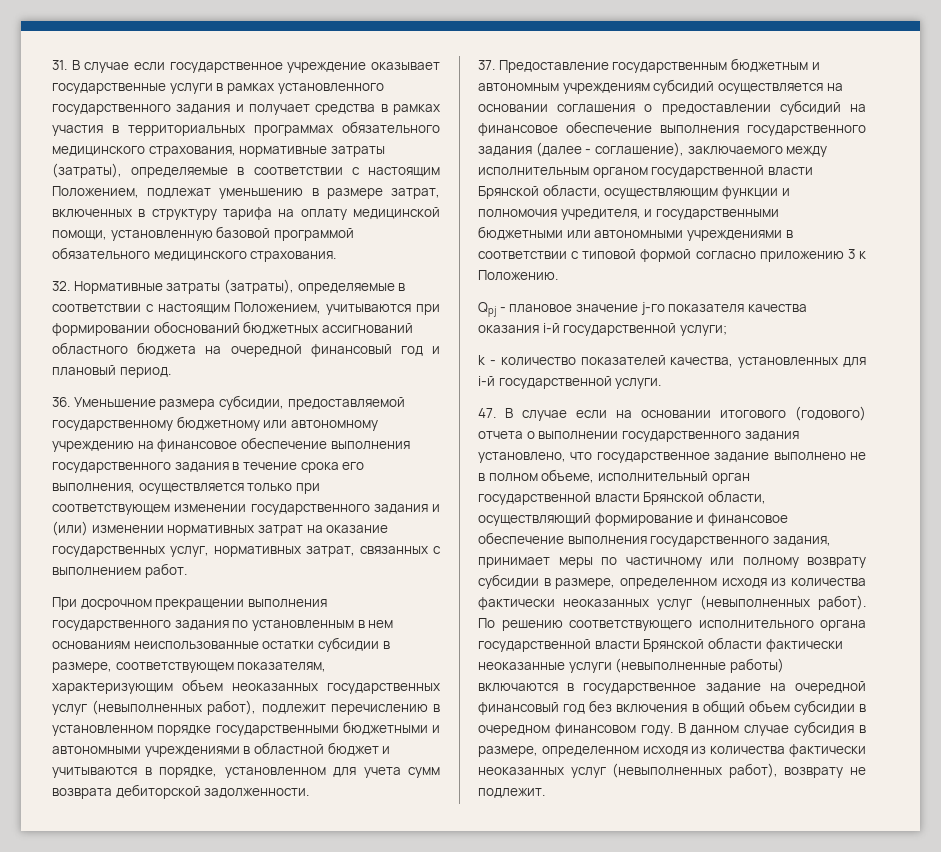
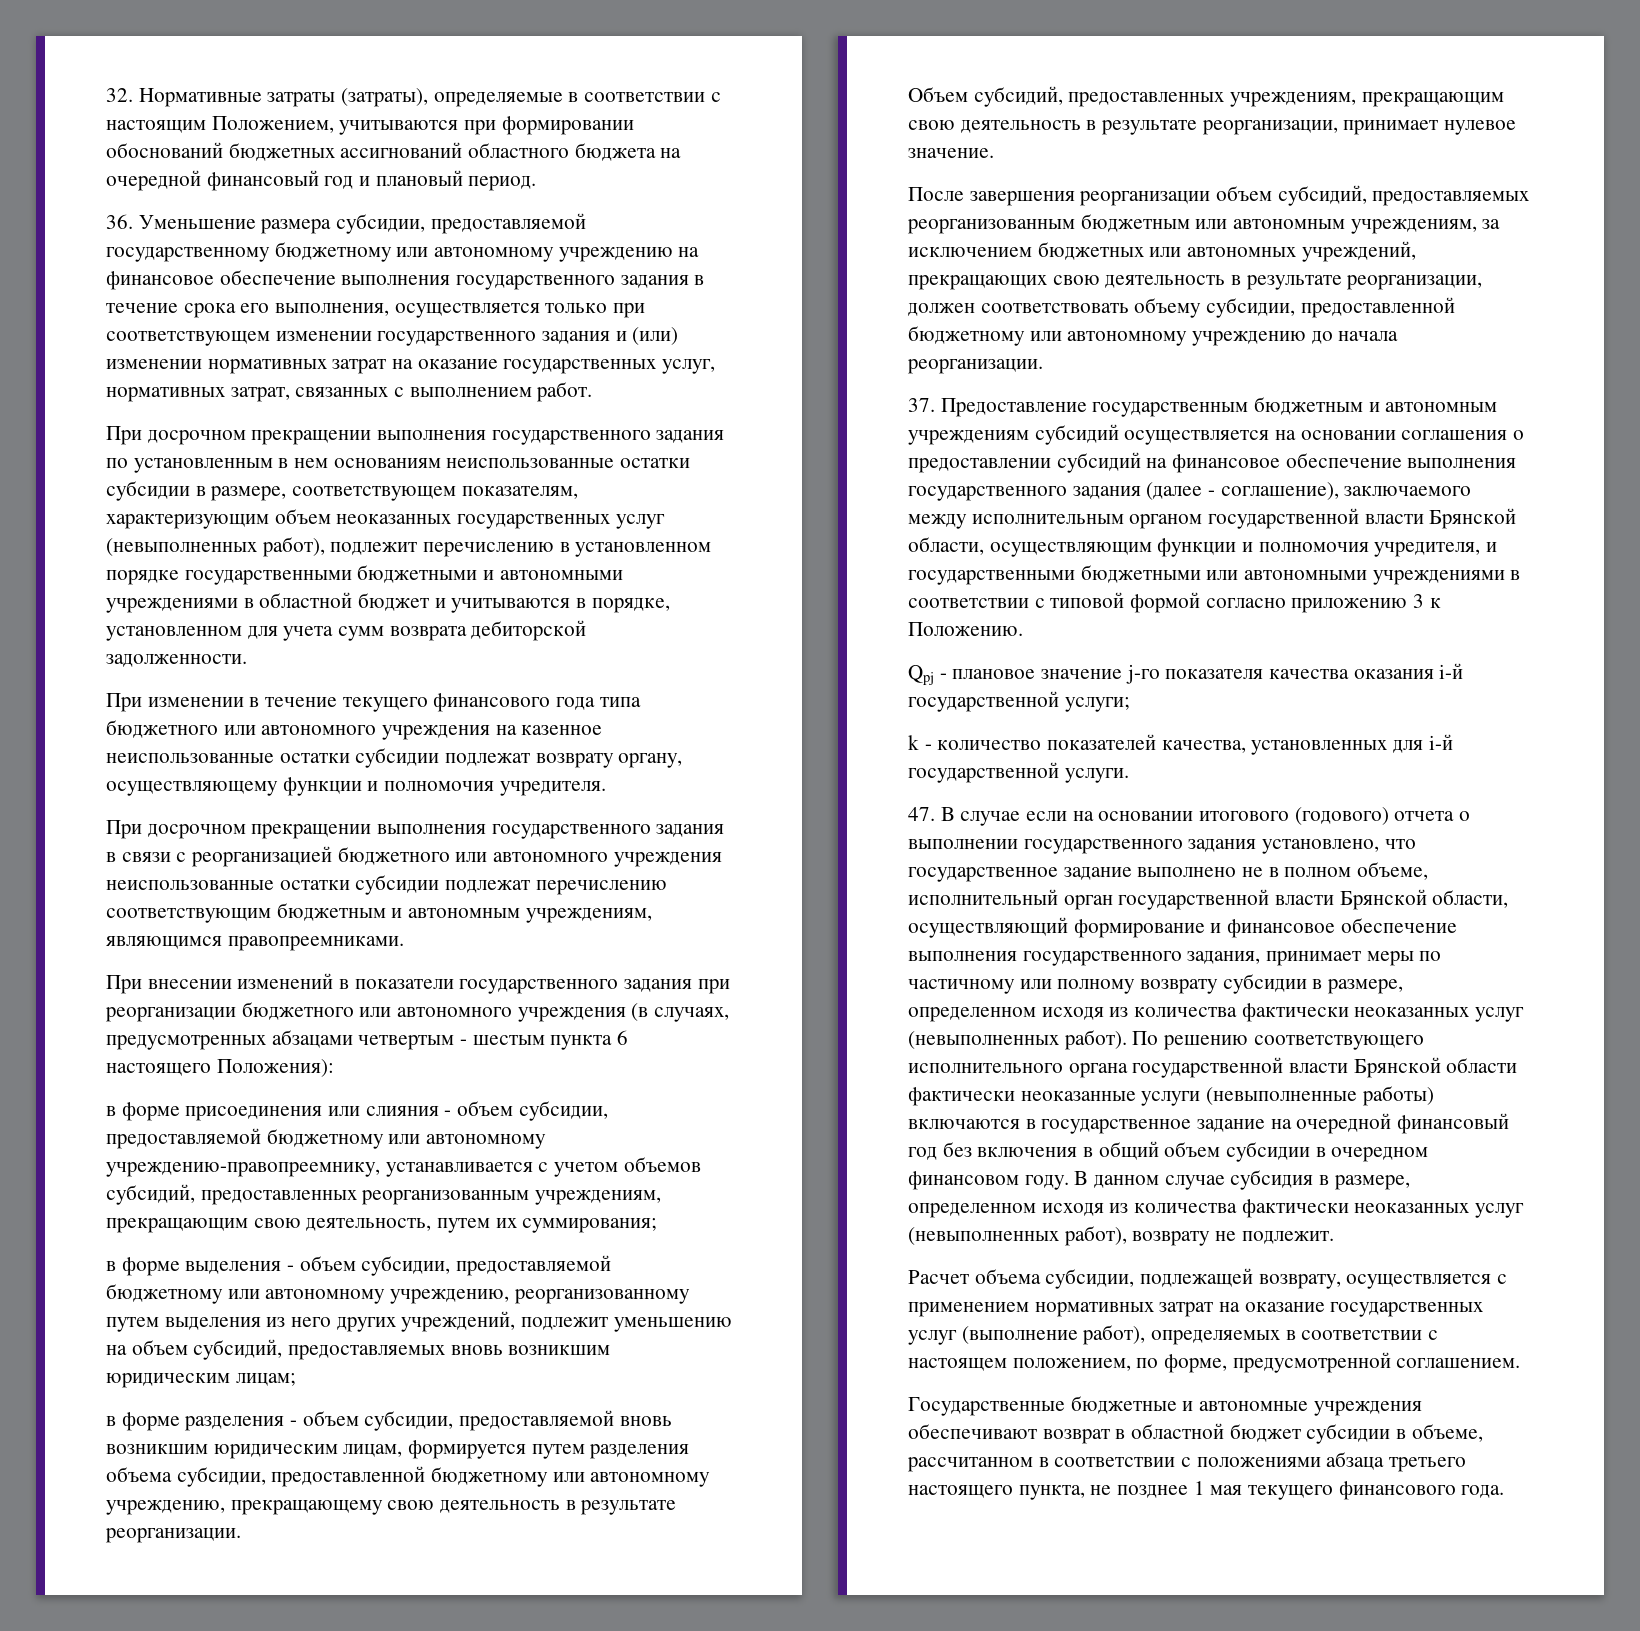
[52,60,441,73] [52,83,384,94] [52,104,440,115] [52,121,440,136] [52,146,385,157] [52,163,440,178] [52,186,440,199] [52,207,440,220] [52,226,354,241] [52,247,337,262] 31. В случае если государственное учреждение оказывает государственные услуги в рамках установленного государственного задания и получает средства в рамках участия в территориальных программах обязательного медицинского страхования, нормативные затраты (затраты), определяемые в соответствии с настоящим Положением, подлежат уменьшению в размере затрат, включенных в структуру тарифа на оплату медицинской помощи, установленную базовой программой обязательного медицинского страхования. // -> (106, 95) none
(310, 793) none -> [106,693,641,712] [106,720,603,740] [106,748,683,768] [106,777,606,796] [106,820,725,839] [106,846,722,867] [106,875,667,895] [106,903,652,923] [106,936,404,951] [106,973,730,994] [105,1002,730,1022] [106,1030,629,1050] [106,1059,334,1077] [106,1101,608,1121] [106,1128,547,1149] [106,1157,701,1177] [106,1184,662,1205] [106,1218,658,1233] [106,1255,612,1276] [106,1284,690,1304] [106,1311,732,1332] [106,1339,611,1360] [106,1373,296,1388] [106,1410,672,1431] [106,1440,690,1459] [106,1466,711,1487] [106,1500,677,1515] [105,1528,241,1543] [908,86,1504,107] [908,120,1517,135] [908,148,994,158] [908,185,1530,206] [907,214,1501,234] [908,241,1416,262] [908,275,1483,290] [908,297,1455,318] [908,326,1399,346] [907,359,1043,374] // При изменении в течение текущего финансового года типа бюджетного или автономного учреждения на казенное неиспользованные остатки субсидии подлежат возврату органу, осуществляющему функции и полномочия учредителя. // При досрочном прекращении выполнения государственного задания в связи с реорганизацией бюджетного или автономного учреждения неиспользованные остатки субсидии подлежат перечислению соответствующим бюджетным и автономным учреждениям, являющимся правопреемниками. // При внесении изменений в показатели государственного задания при реорганизации бюджетного или автономного учреждения (в случаях, предусмотренных абзацами четвертым - шестым пункта 6 настоящего Положения): // в форме присоединения или слияния - объем субсидии, предоставляемой бюджетному или автономному учреждению-правопреемнику, устанавливается с учетом объемов субсидий, предоставленных реорганизованным учреждениям, прекращающим свою деятельность, путем их суммирования; // в форме выделения - объем субсидии, предоставляемой бюджетному или автономному учреждению, реорганизованному путем выделения из него других учреждений, подлежит уменьшению на объем субсидий, предоставляемых вновь возникшим юридическим лицам; // в форме разделения - объем субсидии, предоставляемой вновь возникшим юридическим лицам, формируется путем разделения объема субсидии, предоставленной бюджетному или автономному учреждению, прекращающему свою деятельность в результате реорганизации. // Объем субсидий, предоставленных учреждениям, прекращающим свою деятельность в результате реорганизации, принимает нулевое значение. // После завершения реорганизации объем субсидий, предоставляемых реорганизованным бюджетным или автономным учреждениям, за исключением бюджетных или автономных учреждений, прекращающих свою деятельность в результате реорганизации, должен соответствовать объему субсидии, предоставленной бюджетному или автономному учреждению до начала реорганизации.
(545, 793) none -> [908,1268,1508,1289] [908,1302,1484,1317] [908,1325,1439,1345] [908,1352,1521,1373] [908,1396,1422,1416] [908,1423,1483,1444] [907,1452,1467,1472] [908,1481,1505,1500] // Расчет объема субсидии, подлежащей возврату, осуществляется с применением нормативных затрат на оказание государственных услуг (выполнение работ), определяемых в соответствии с настоящем положением, по форме, предусмотренной соглашением. // Государственные бюджетные и автономные учреждения обеспечивают возврат в областной бюджет субсидии в объеме, рассчитанном в соответствии с положениями абзаца третьего настоящего пункта, не позднее 1 мая текущего финансового года.

